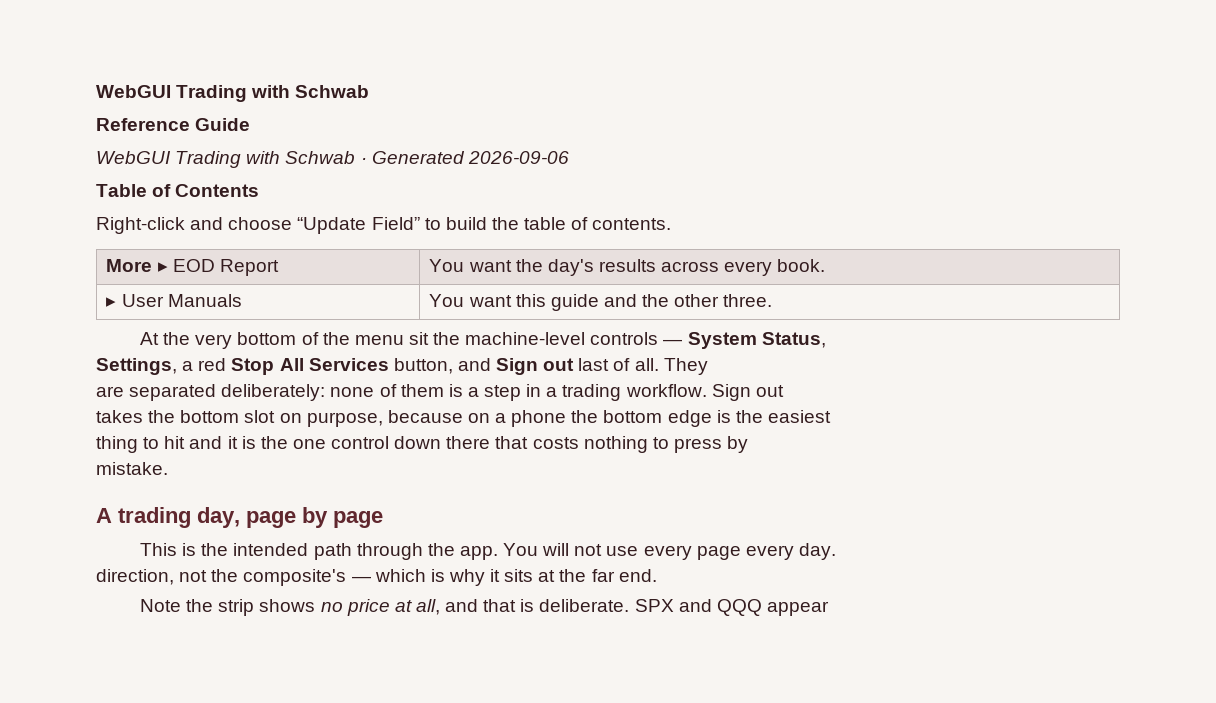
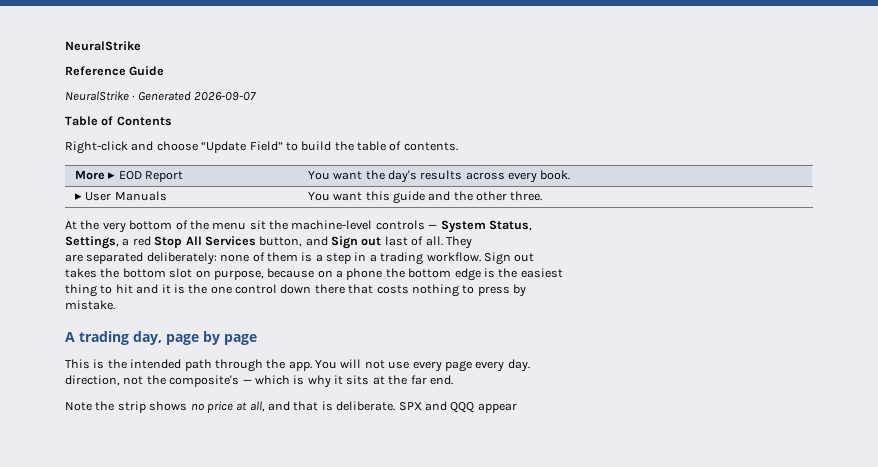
[96,85,370,102] [96,118,251,131] [96,151,356,168] WebGUI Trading with Schwab // Reference Guide // WebGUI Trading with Schwab -> [65,41,141,51] [65,66,165,76] [65,91,129,101] NeuralStrike // Reference Guide // NeuralStrike
[467,151,569,164] 2026-09-06 -> [194,92,257,101] 2026-09-07

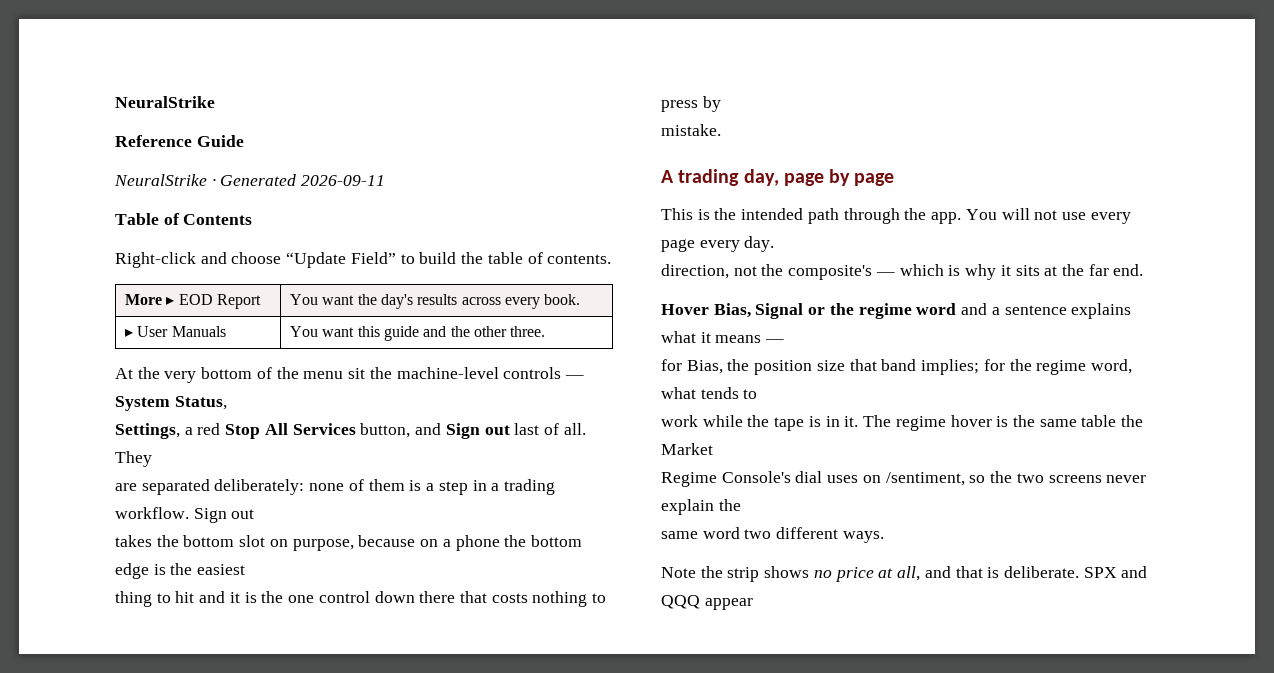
[194,92,257,101] 2026-09-07 -> [301,175,386,186] 2026-09-11
(453, 380) none -> [661,303,1132,319] [661,331,785,343] [661,359,1132,375] [661,387,758,399] [661,415,1144,431] [661,443,713,455] [661,471,1147,487] [661,499,741,515] [661,527,884,543] // Hover Bias, Signal or the regime word and a sentence explains what it means — // for Bias, the position size that band implies; for the regime word, what tends to // work while the tape is in it. The regime hover is the same table the Market // Regime Console's dial uses on /sentiment, so the two screens never explain the // same word two different ways.

